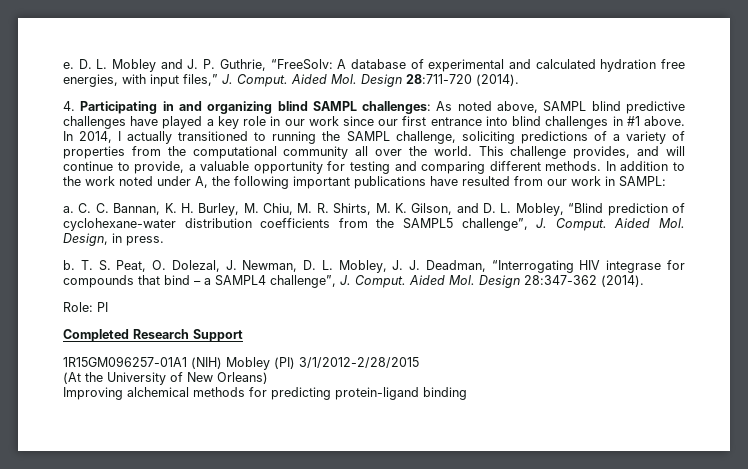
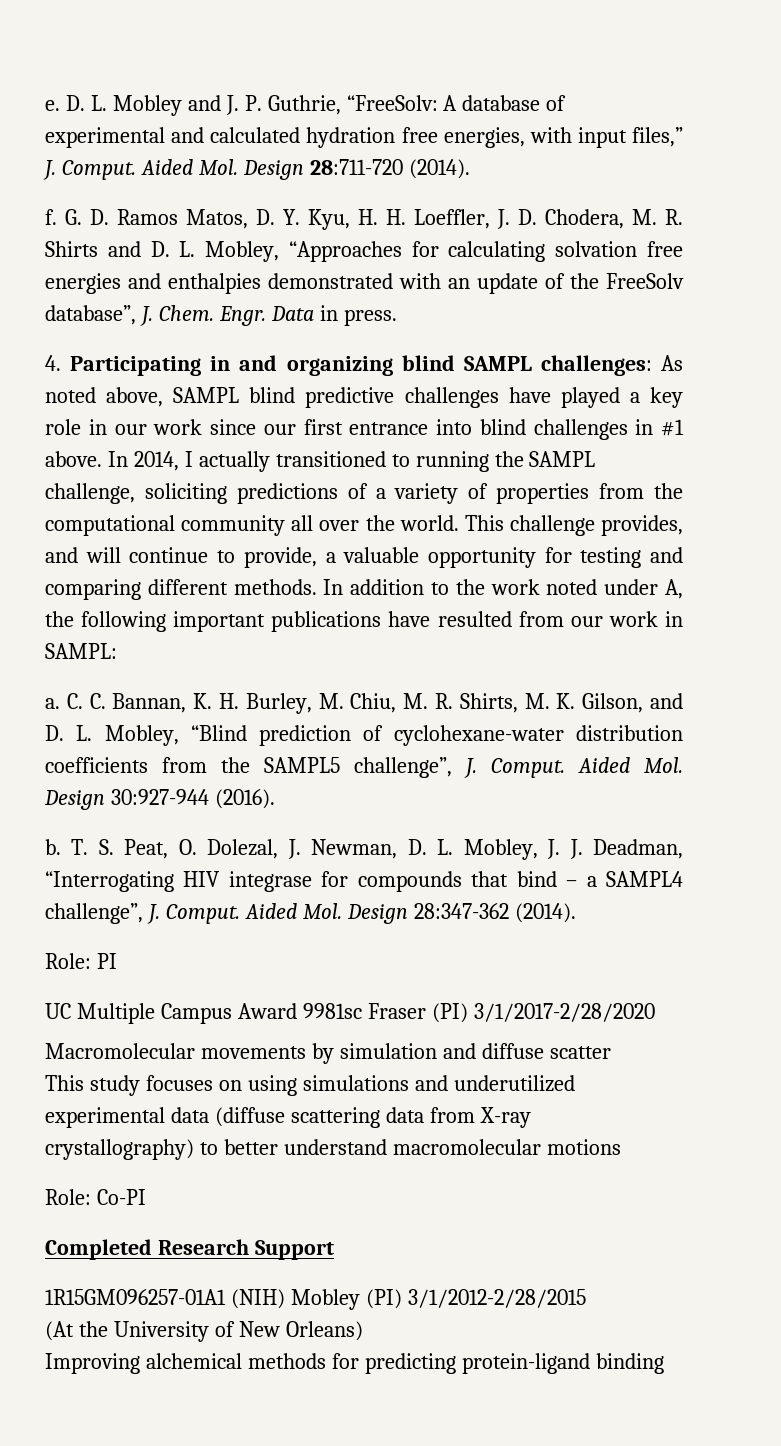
(519, 80) none -> [45,209,683,230] [45,241,683,262] [45,273,684,294] [45,305,397,326] // f. G. D. Ramos Matos, D. Y. Kyu, H. H. Loeffler, J. D. Chodera, M. R. Shirts and D. L. Mobley, “Approaches for calculating solvation free energies and enthalpies demonstrated with an update of the FreeSolv database”, J. Chem. Engr. Data in press.
[63,233,164,246] Design, in press. -> [44,789,275,810] Design 30:927-944 (2016).
(108, 307) none -> [45,1003,655,1024] [45,1043,611,1064] [45,1075,575,1096] [45,1107,531,1128] [45,1139,621,1160] [45,1189,146,1205] // UC Multiple Campus Award 9981sc Fraser (PI) 3/1/2017-2/28/2020 // Macromolecular movements by simulation and diffuse scatter // This study focuses on using simulations and underutilized experimental data (diffuse scattering data from X-ray crystallography) to better understand macromolecular motions // Role: Co-PI

